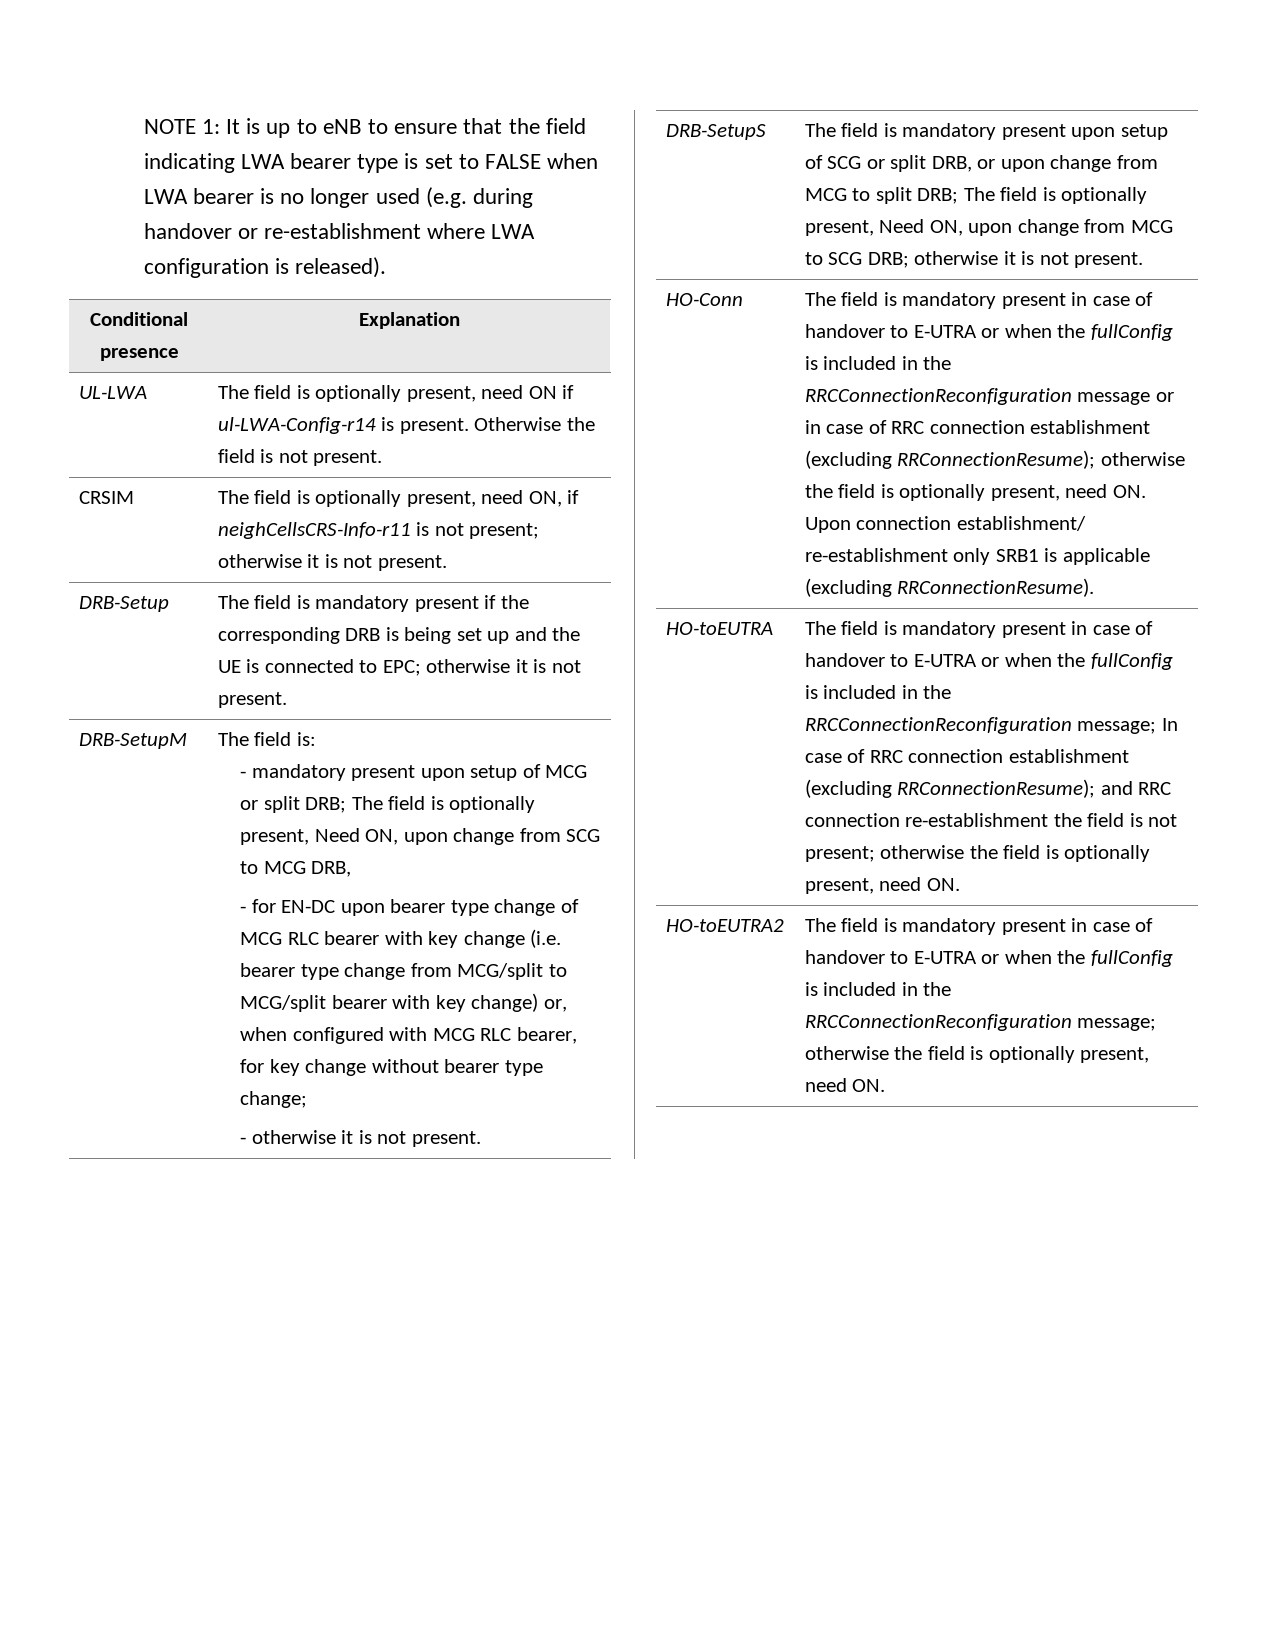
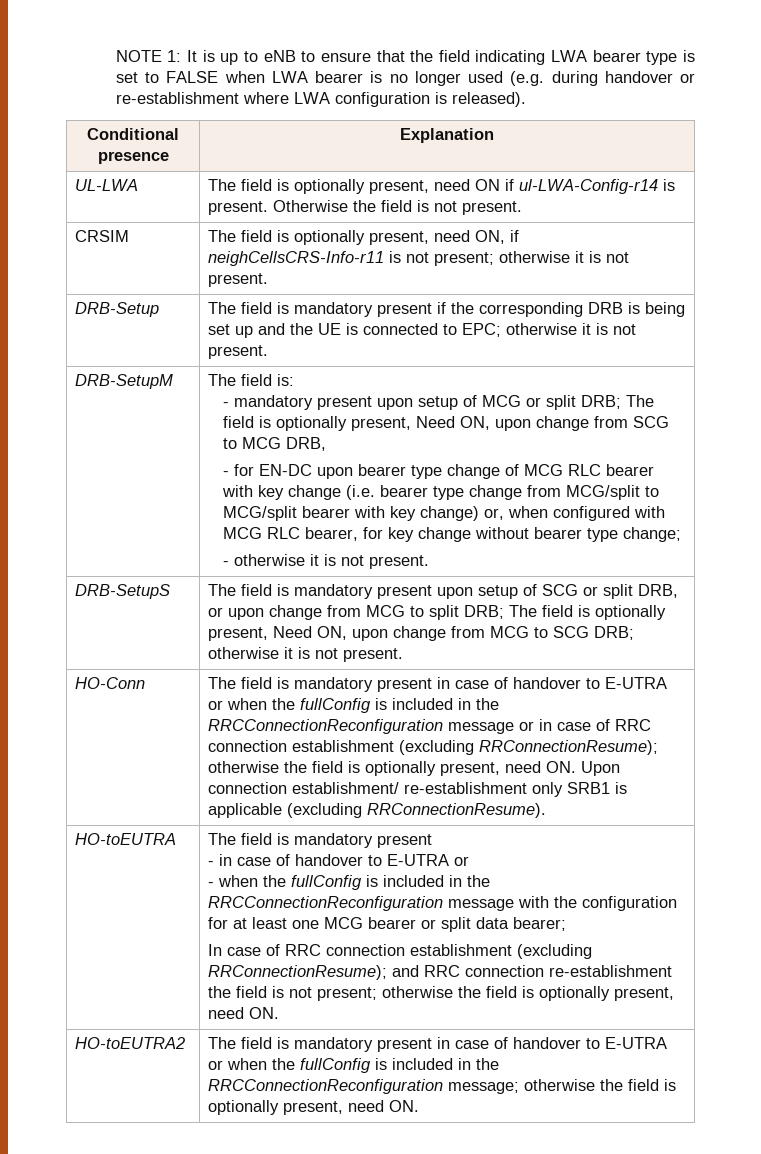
[1071,621,1154,635] [804,653,1173,670] [804,685,952,699] [804,717,1157,734] in case of handover to E-UTRA or when the fullConfig is included in the RRCConnectionReconfiguration message; -> [207,854,469,866] [207,875,490,890] [207,896,677,911] [207,917,566,932] // - in case of handover to E-UTRA or // - when the fullConfig is included in the RRCConnectionReconfiguration message with the configuration for at least one MCG bearer or split data bearer; //

